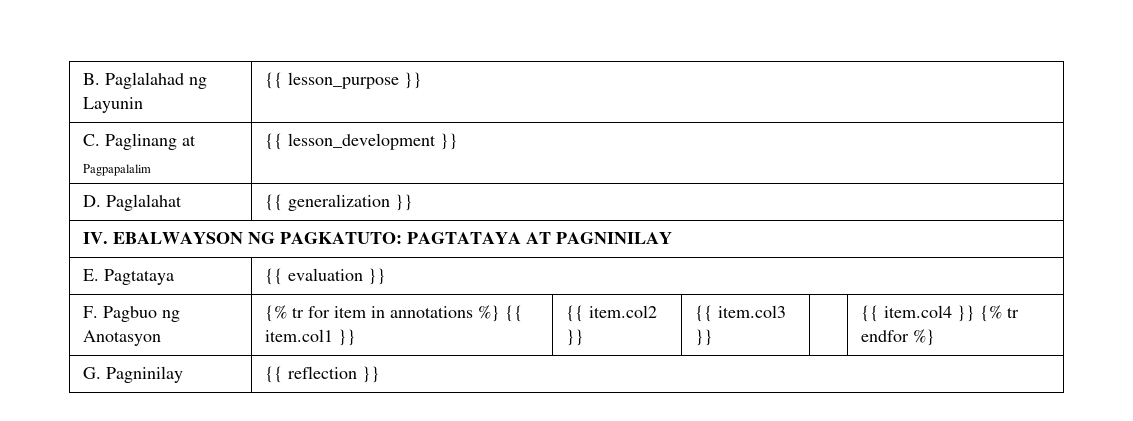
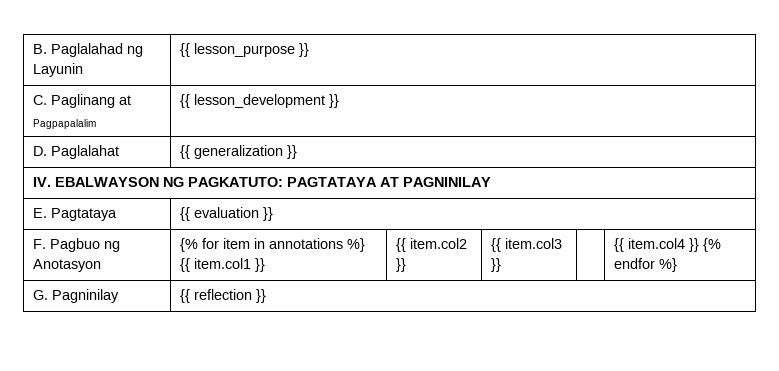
[292,307,305,318] tr -> (199, 245) none
[1007,307,1020,318] tr -> (722, 245) none

